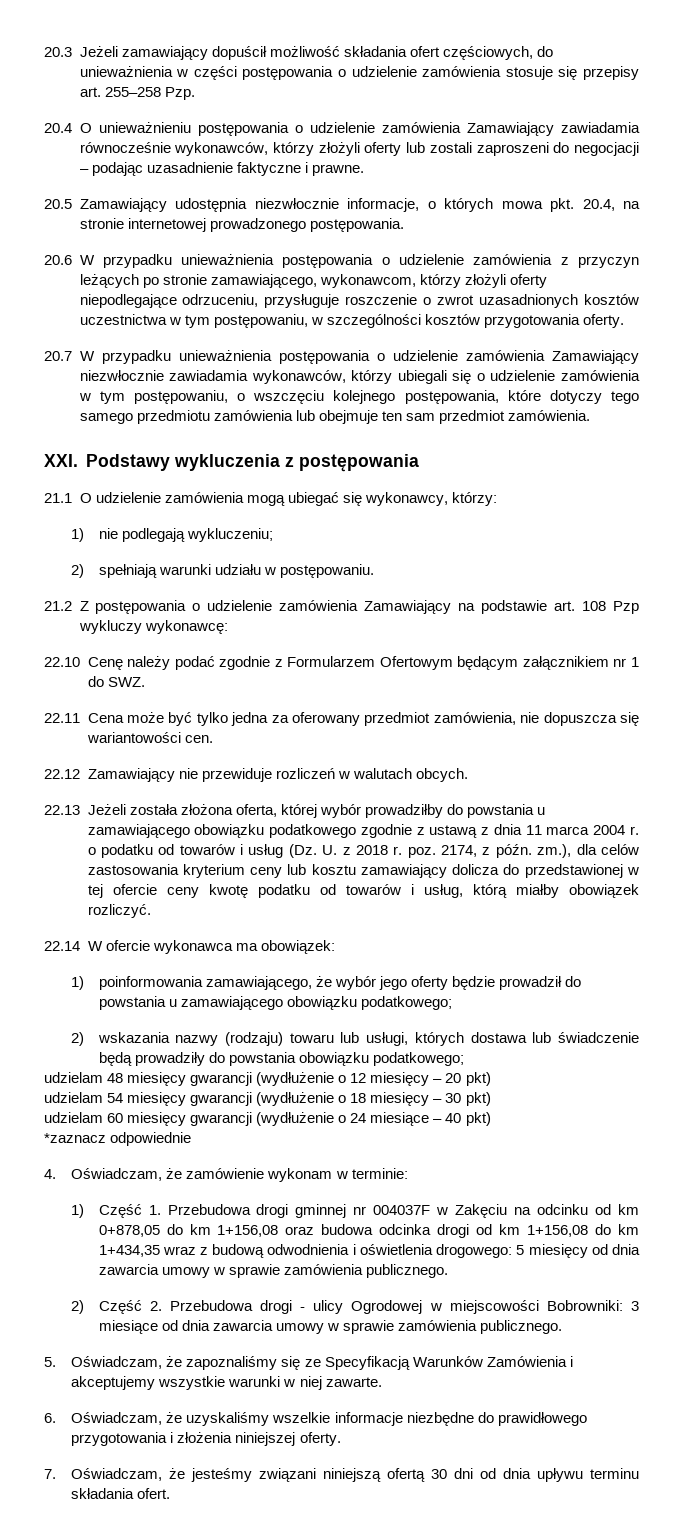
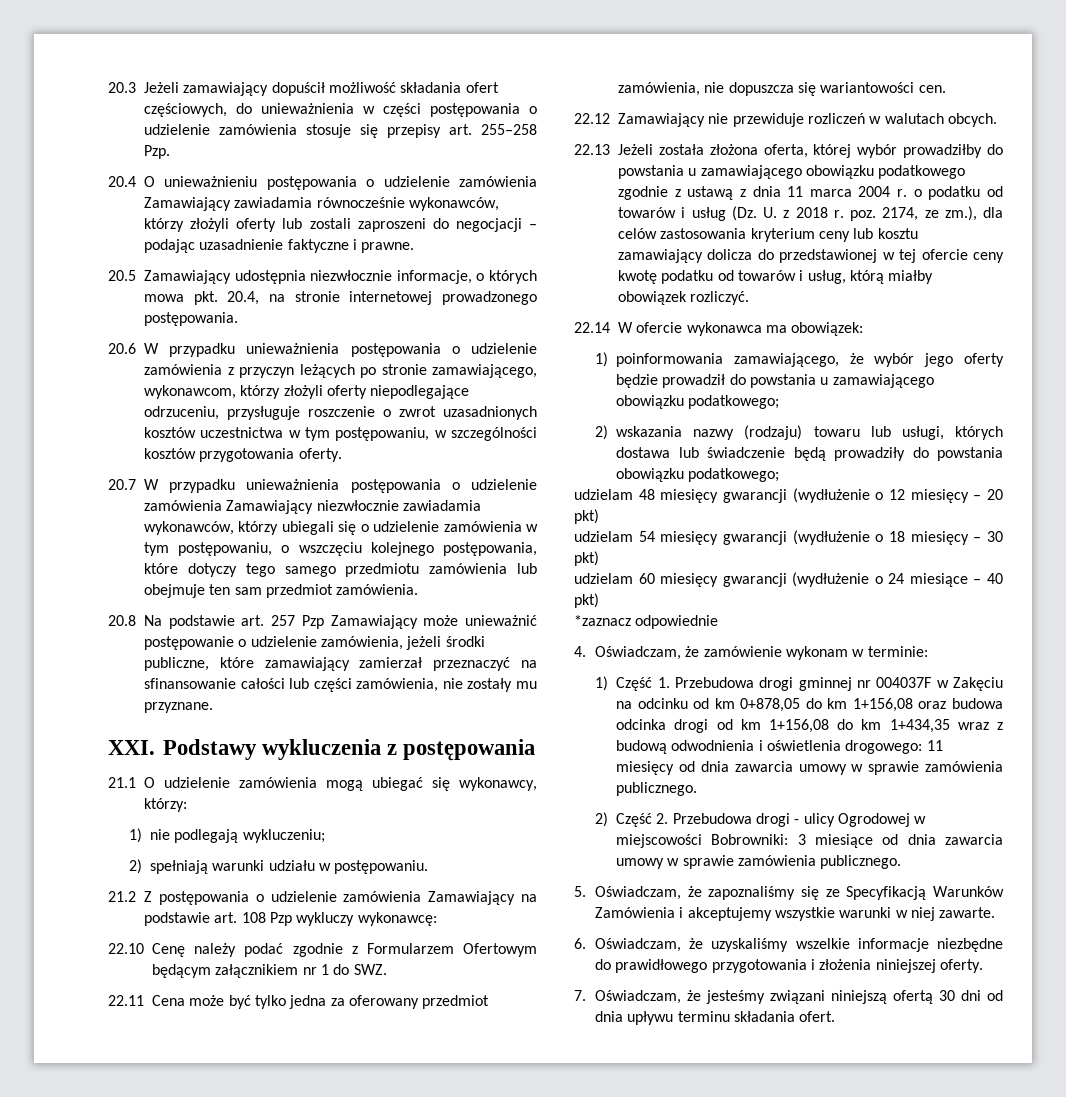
(590, 415) none -> [108,615,537,629] [144,636,485,650] [144,657,537,671] [144,678,537,692] [144,702,213,713] // 20.8 Na podstawie art. 257 Pzp Zamawiający może unieważnić postępowanie o udzielenie zamówienia, jeżeli środki publiczne, które zamawiający zamierzał przeznaczyć na sfinansowanie całości lub części zamówienia, nie zostały mu przyznane.
[482,844,532,858] z późn. -> [924,210,939,218] ze
[516,1245,525,1255] 5 -> [926,740,943,751] 11

